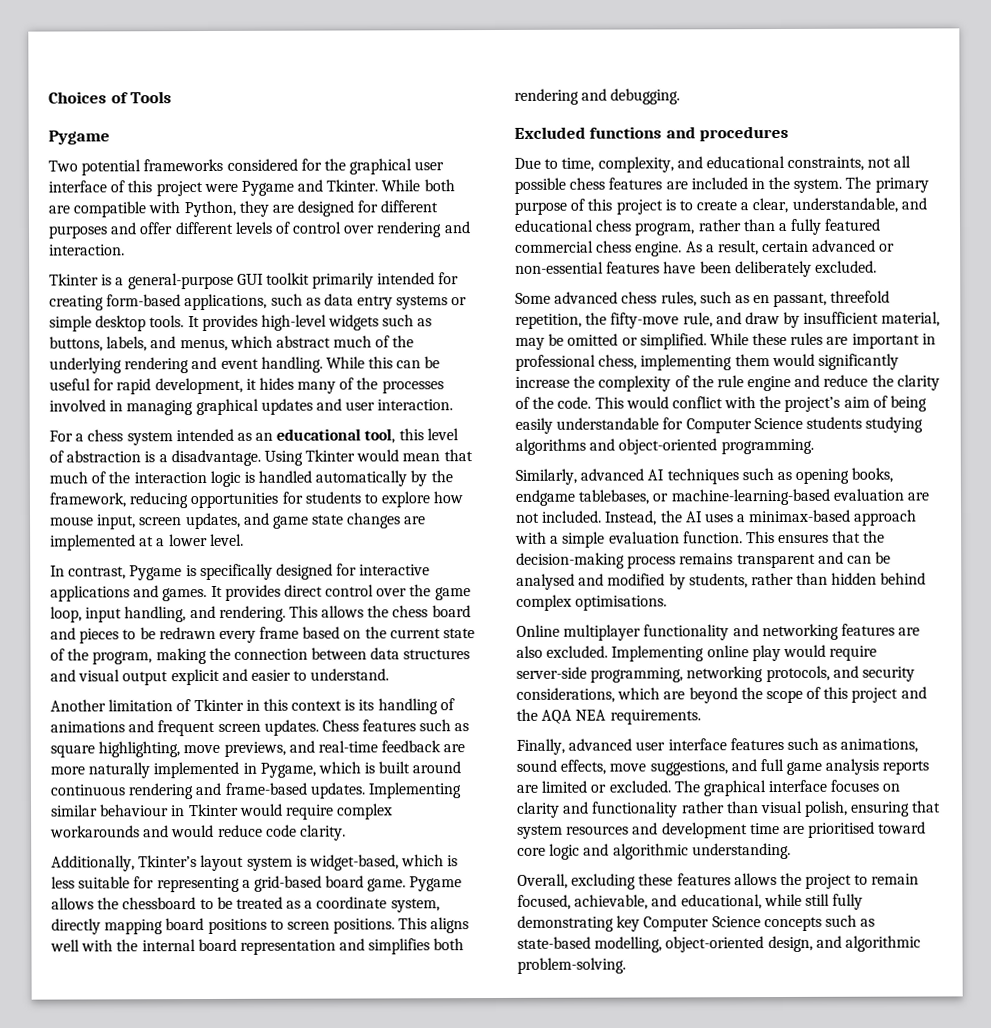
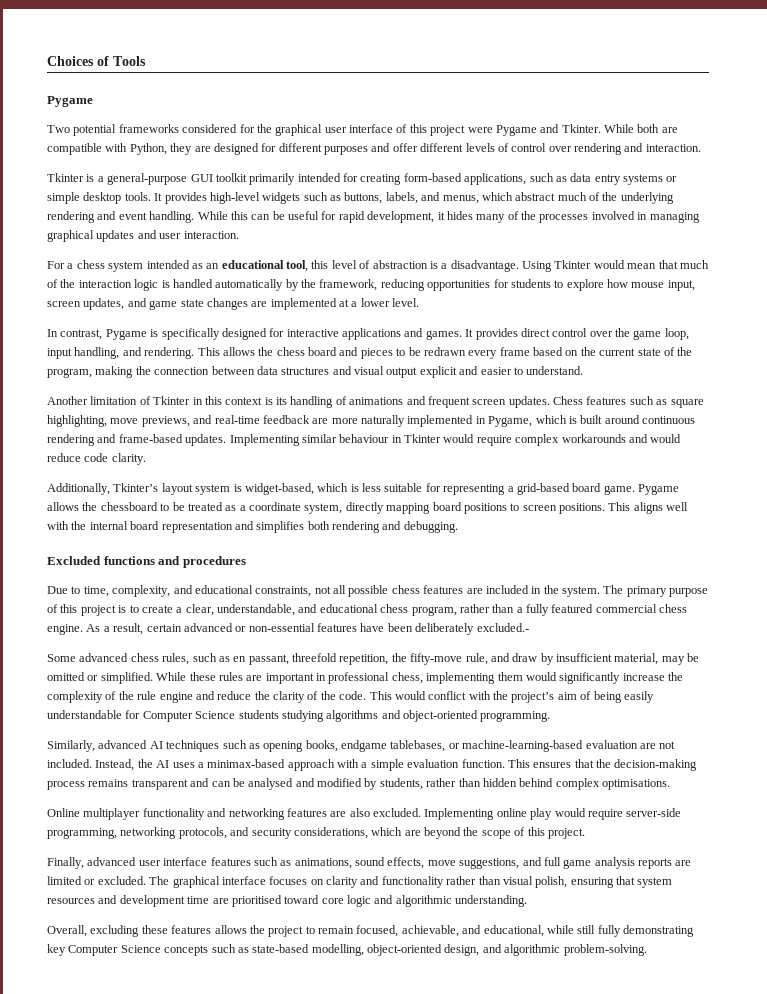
[814,260,877,273] excluded. -> [476,623,529,632] excluded.-
[851,686,927,703] [516,708,701,725] project and the AQA NEA requirements. -> [547,828,585,839] project.

